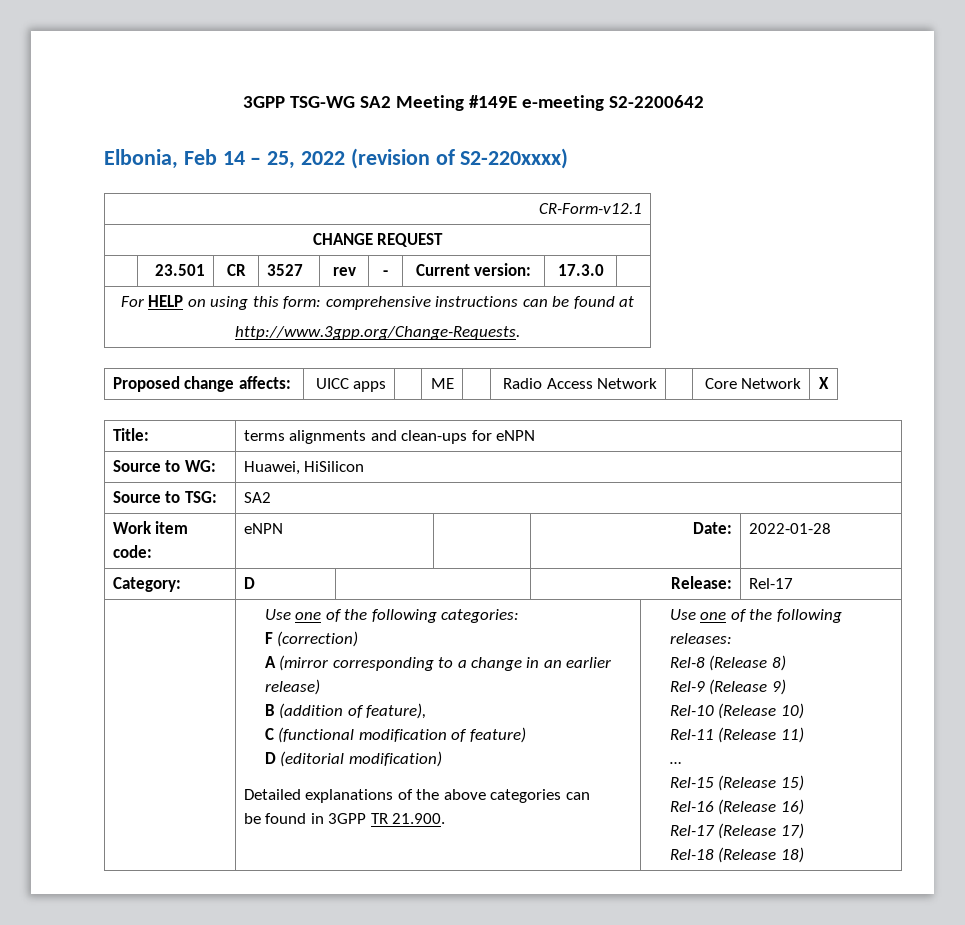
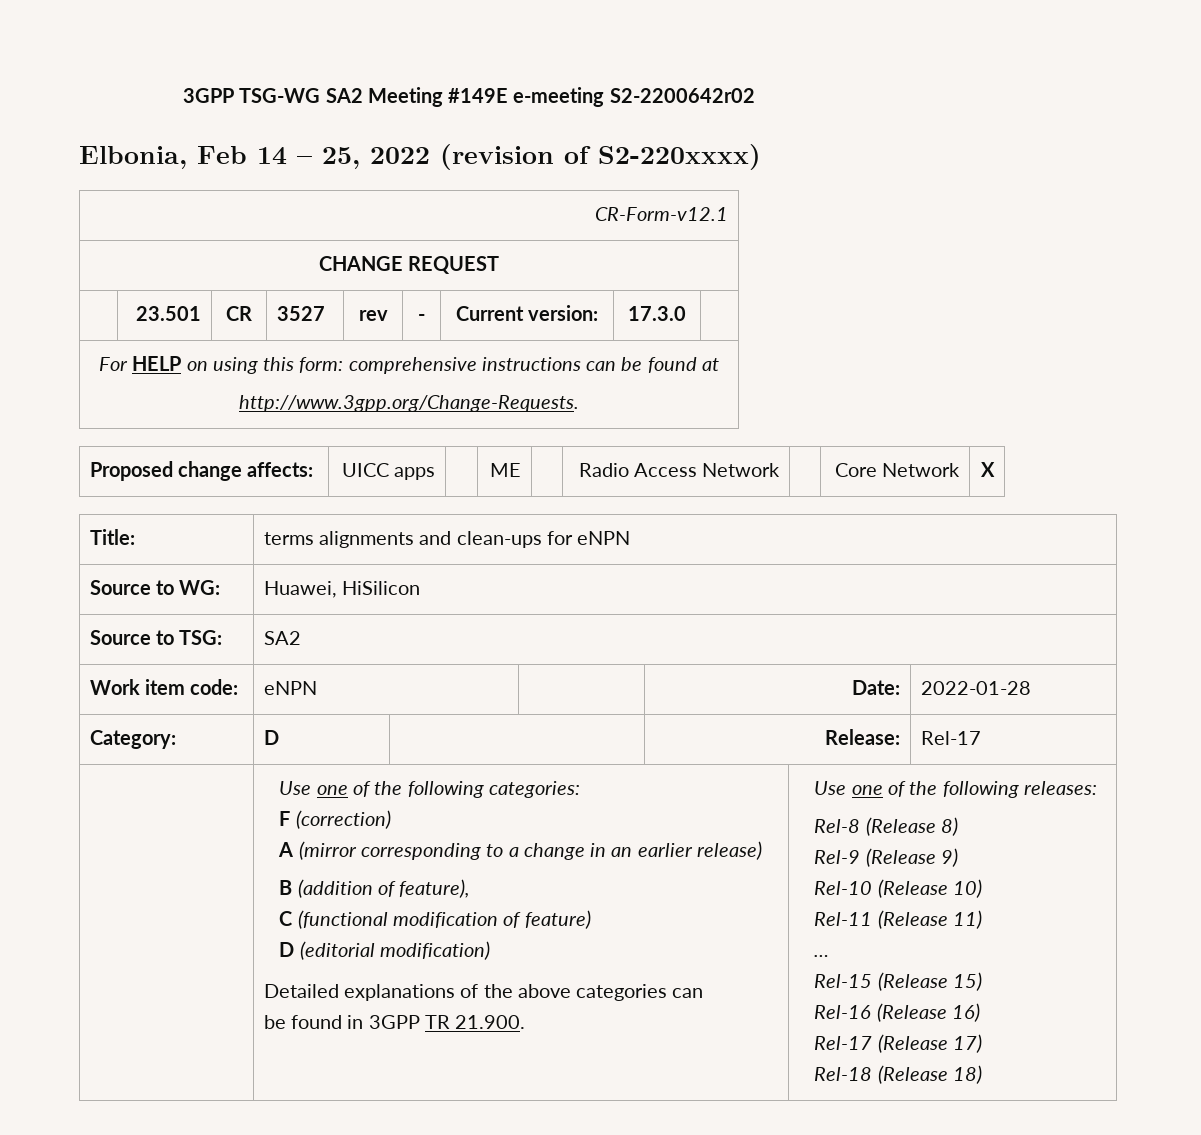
[608,95,704,108] S2-2200642 -> [609,88,755,103] S2-2200642r02

